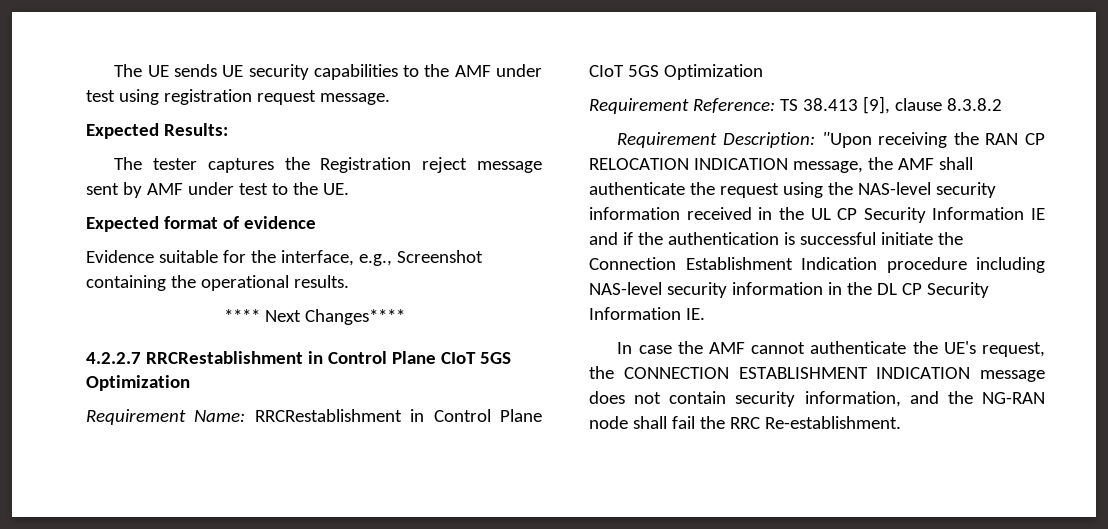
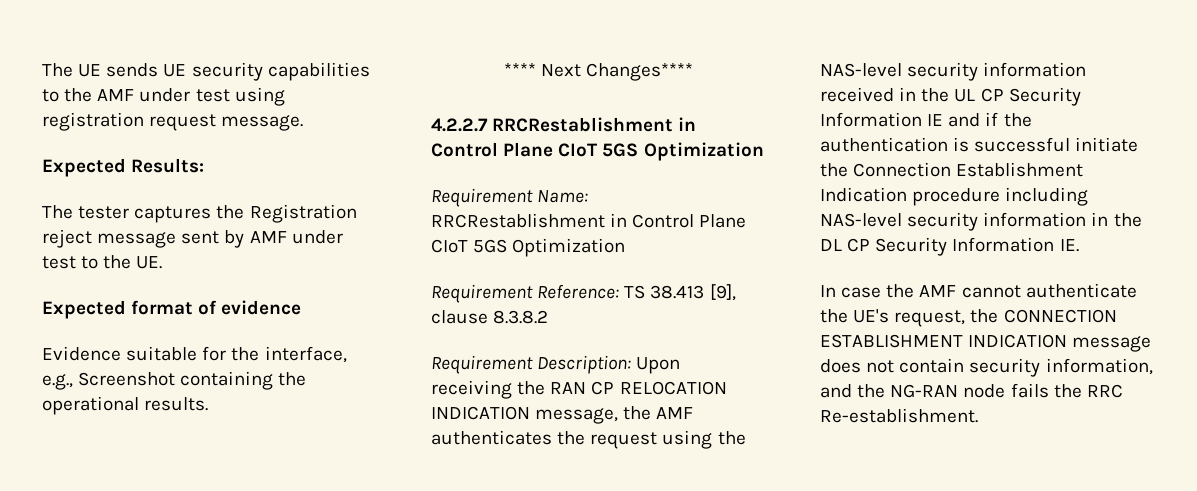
[821,132,872,148] "Upon -> [636,357,681,374] Upon
[938,157,973,170] [589,182,685,195] shall authenticate -> [431,430,552,445] authenticates
[632,416,695,429] shall fail -> [1010,383,1049,398] fails

